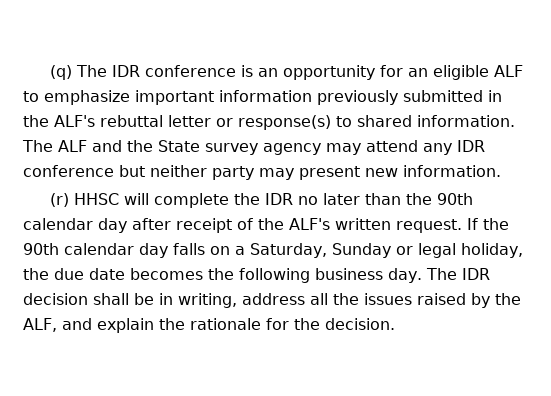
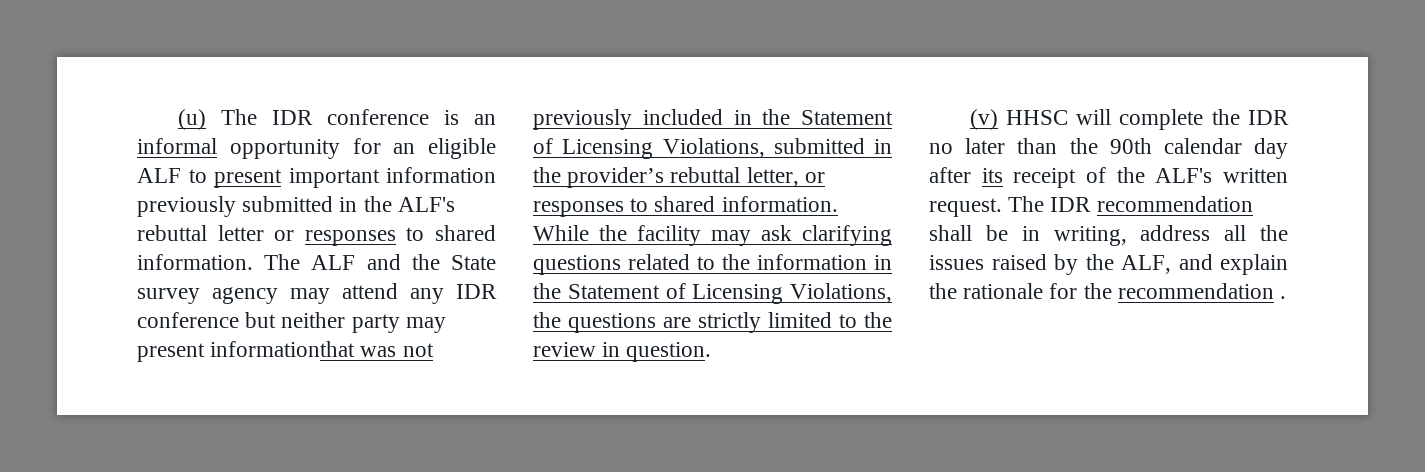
[50,65,73,80] (q) -> [177,109,206,130] (u)
(279, 72) none -> [137,138,217,154] informal
[44,90,130,105] emphasize -> [214,169,282,188] present
[238,115,331,130] response(s) -> [304,230,396,246] responses
[365,165,501,177] [50,193,70,207] new information. // (r) -> [210,341,434,357] [533,109,893,130] [533,138,892,159] [533,167,825,188] [533,196,838,217] [533,225,892,246] [533,254,892,275] [533,283,892,304] [533,312,892,333] [533,342,712,362] [969,109,998,130] informationthat was not previously included in the Statement of Licensing Violations, submitted in the provider’s rebuttal letter, or responses to shared information. While the facility may ask clarifying questions related to the information in the Statement of Licensing Violations, the questions are strictly limited to the review in question. // (v)
(171, 224) none -> [981,168,1003,183] its
[467,218,509,230] [23,243,523,258] [23,268,490,283] [23,293,88,305] If the 90th calendar day falls on a Saturday, Sunday or legal holiday, the due date becomes the following business day. The IDR decision -> [1008,196,1253,212] The IDR recommendation
[325,318,395,330] decision. -> [1117,283,1287,299] recommendation .

